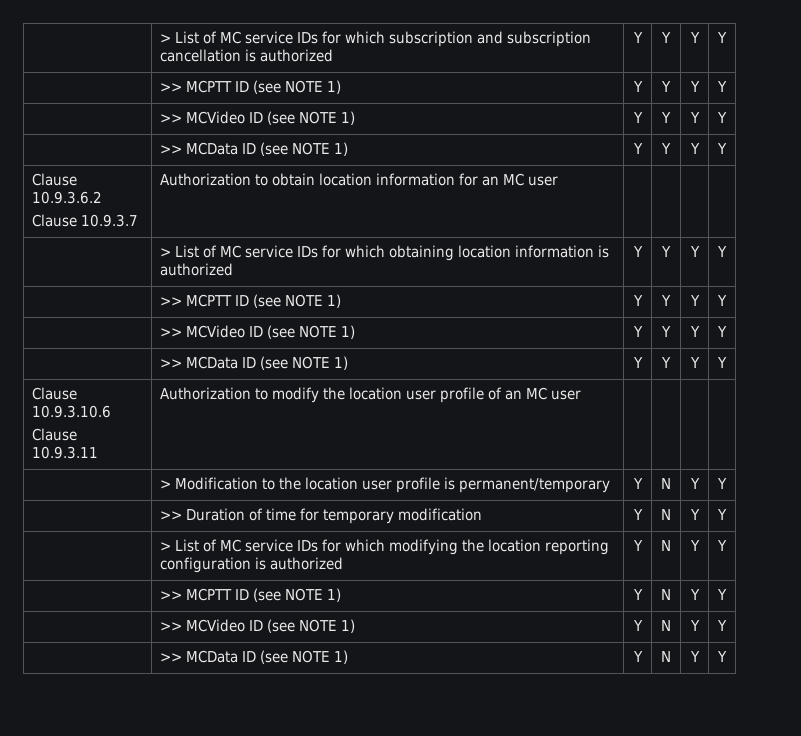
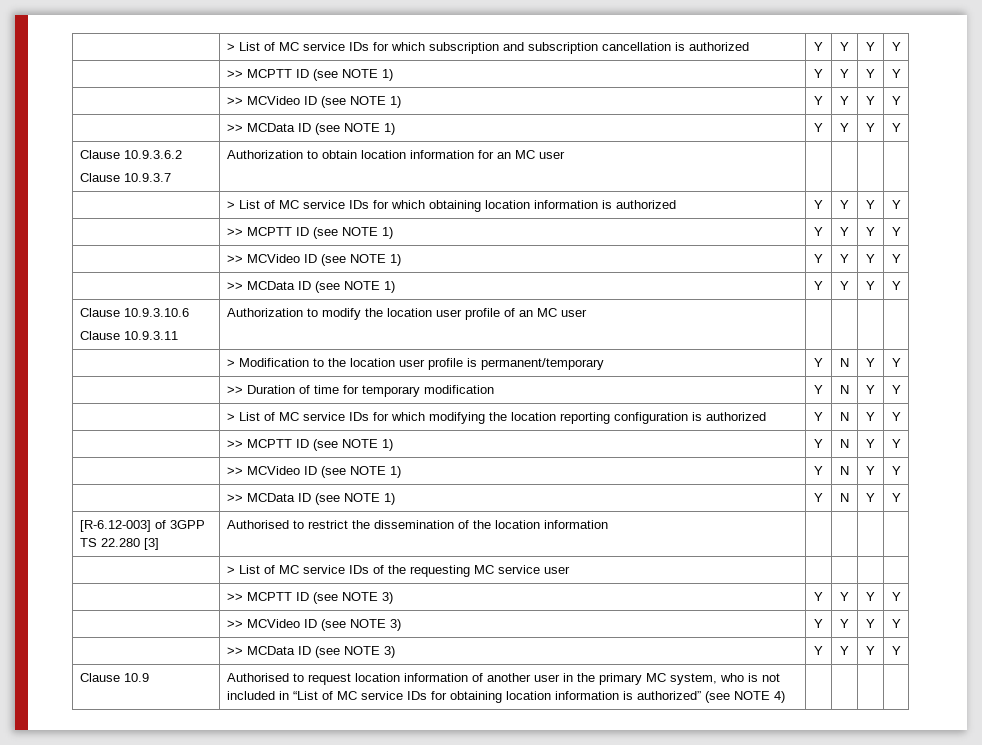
(727, 656) none -> [79,520,205,532] [79,538,159,550] [226,520,608,529] [226,565,570,577] [226,592,393,604] [814,592,823,601] [840,592,849,601] [866,592,875,601] [891,592,901,601] [226,619,401,631] [814,619,823,628] [840,619,849,628] [866,619,875,628] [891,619,901,628] [226,646,395,658] [814,646,823,655] [840,646,849,655] [866,646,875,655] [891,646,901,655] [79,673,149,682] [226,673,780,685] [226,691,785,703] // [R-6.12-003] of 3GPP TS 22.280 [3] | Authorised to restrict the dissemination of the location information | | | | // | > List of MC service IDs of the requesting MC service user | | | | // | >> MCPTT ID (see NOTE 3) | Y | Y | Y | Y // | >> MCVideo ID (see NOTE 3) | Y | Y | Y | Y // | >> MCData ID (see NOTE 3) | Y | Y | Y | Y // Clause 10.9 | Authorised to request location information of another user in the primary MC system, who is not included in “List of MC service IDs for obtaining location information is authorized” (see NOTE 4) | | | |

